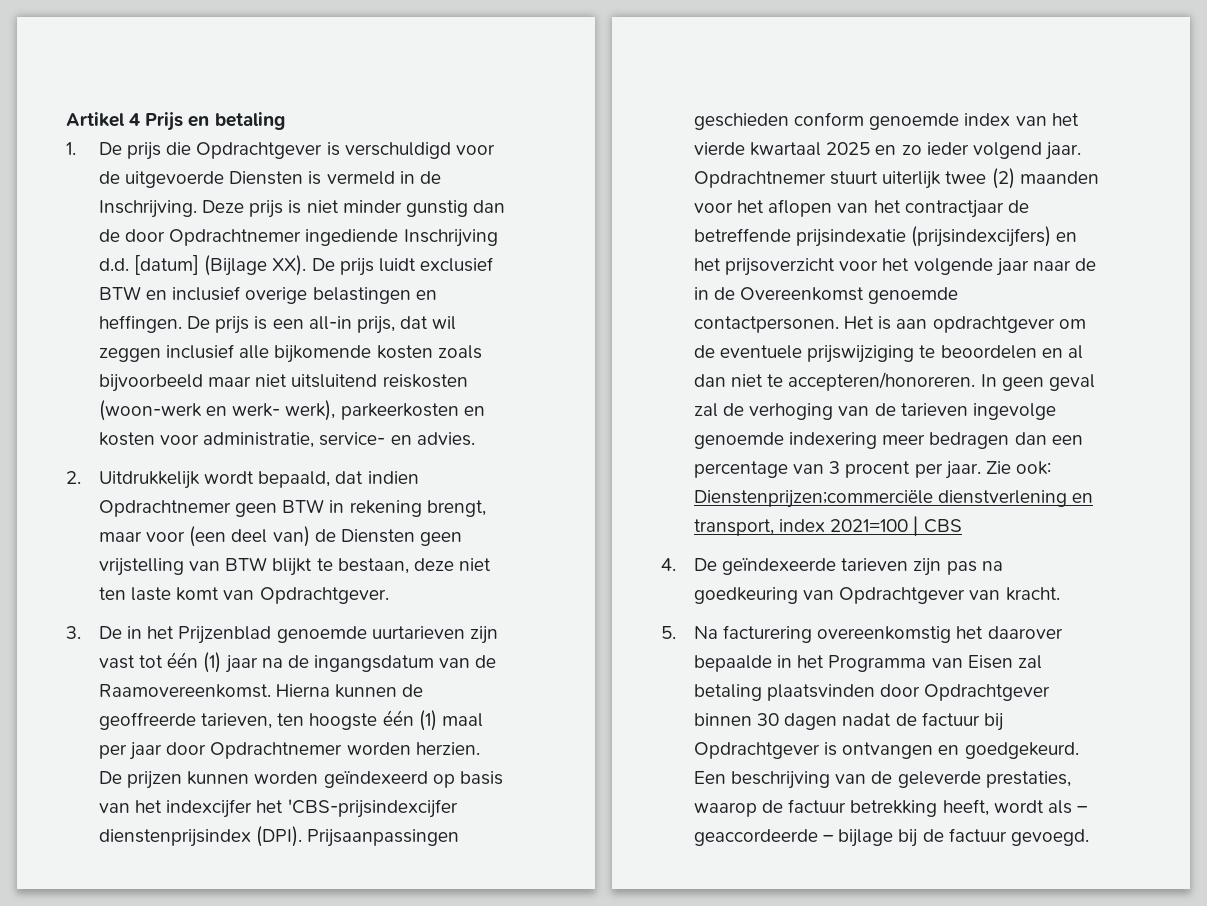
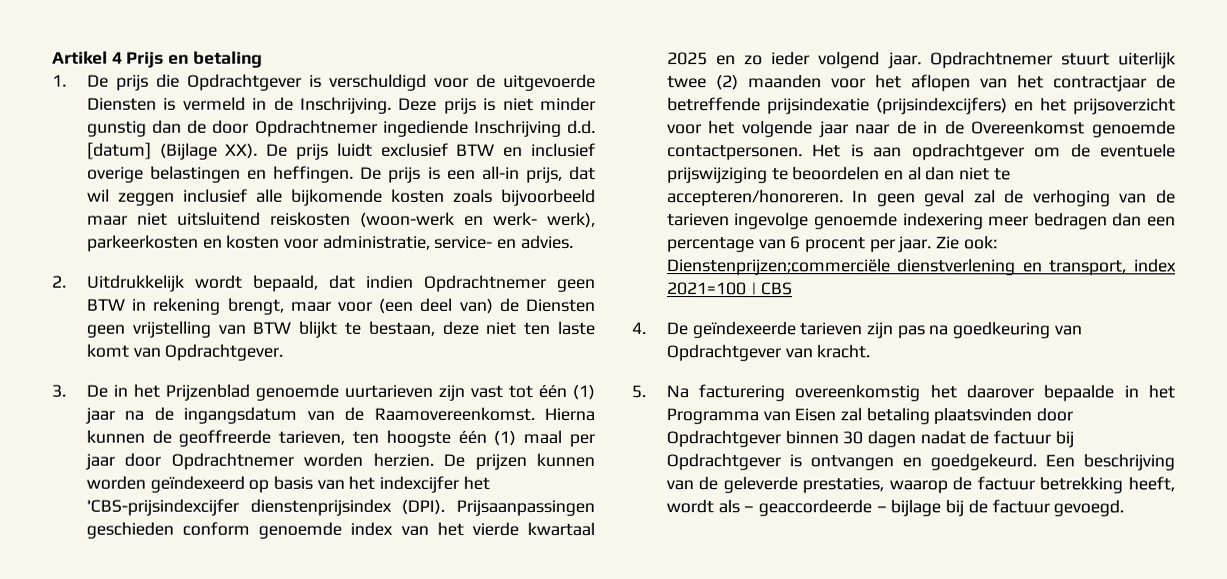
[829,461,841,474] 3 -> [790,236,802,250] 6

